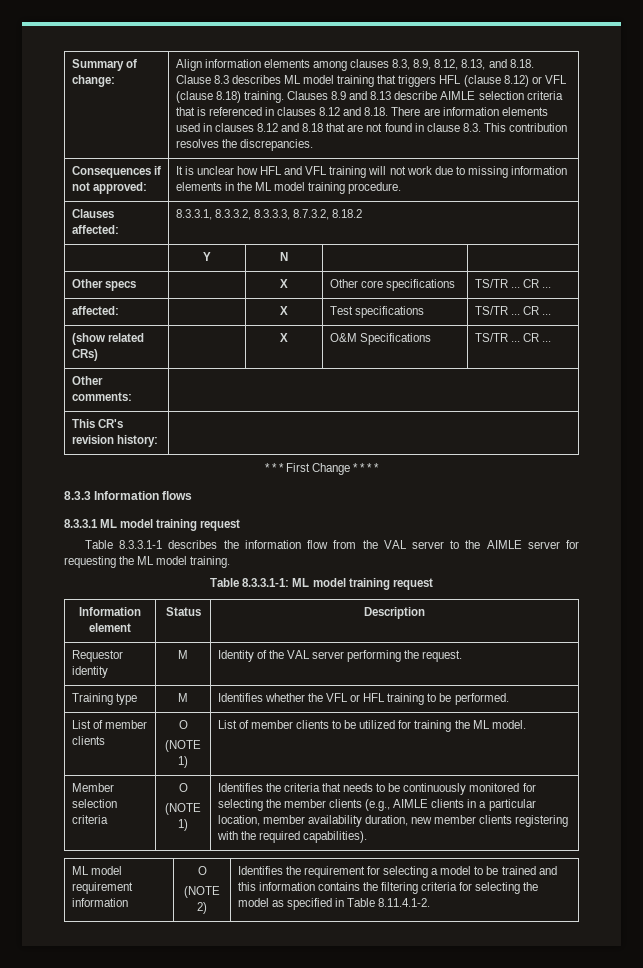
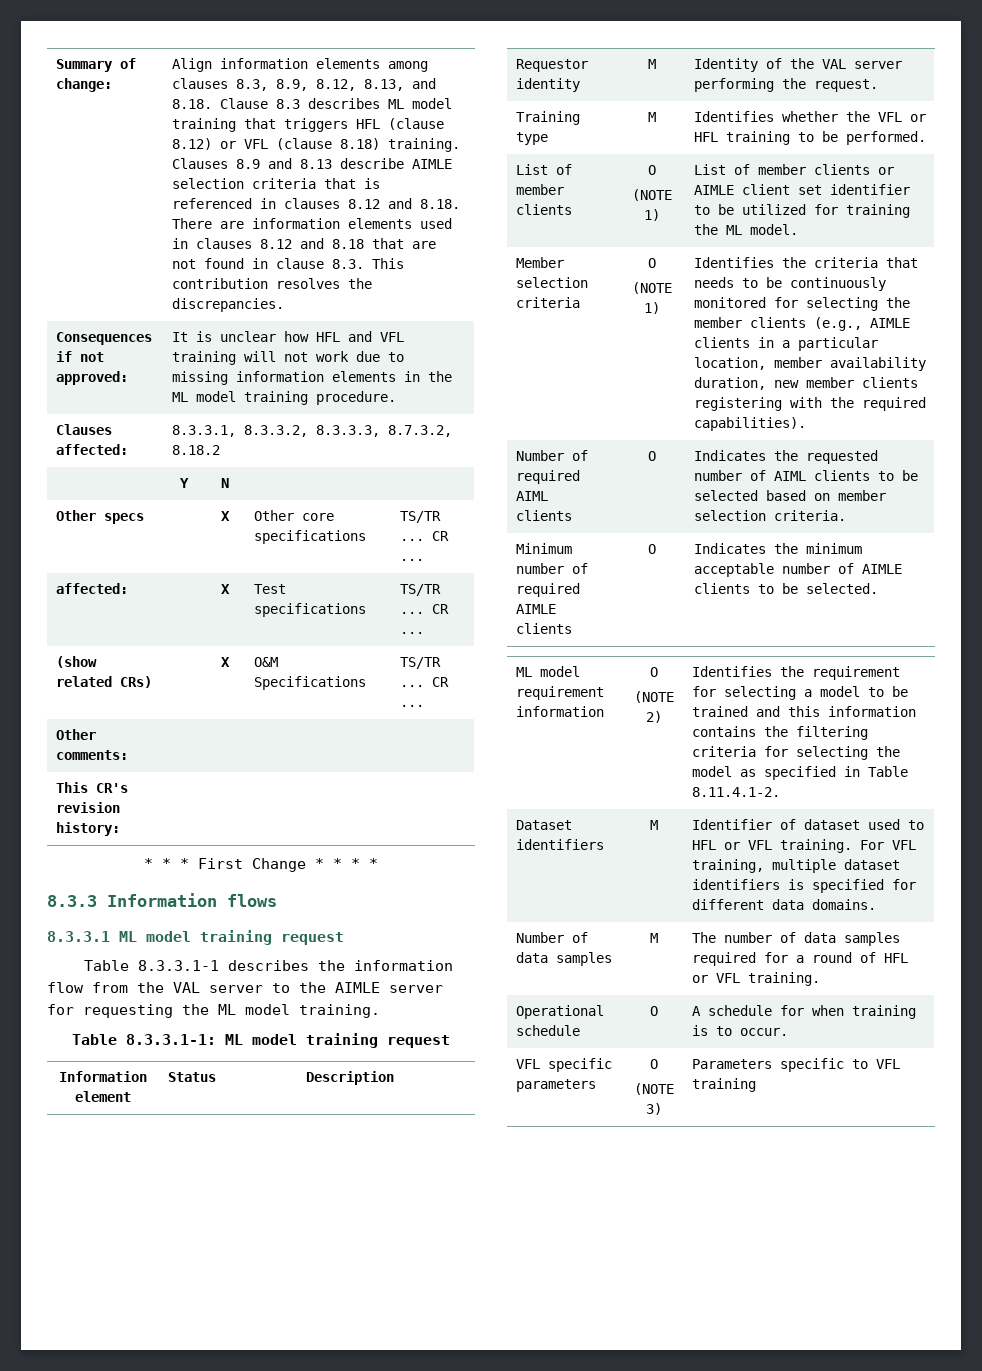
(329, 724) none -> [877,167,894,175] [693,184,910,195] or AIMLE client set identifier
(367, 837) none -> [515,450,588,461] [515,470,580,484] [515,491,548,501] [515,510,572,521] [648,451,656,461] [693,450,878,464] [693,470,918,481] [693,490,886,501] [693,510,846,521] [515,543,572,554] [515,563,588,574] [515,583,580,597] [515,604,556,614] [515,623,572,634] [648,544,656,554] [693,543,862,554] [693,563,902,577] [693,583,878,594] // Number of required AIML clients | O | Indicates the requested number of AIML clients to be selected based on member selection criteria. // Minimum number of required AIMLE clients | O | Indicates the minimum acceptable number of AIMLE clients to be selected.
(431, 902) none -> [515,820,572,830] [515,839,604,850] [649,820,658,830] [691,819,924,830] [691,839,916,853] [691,859,900,873] [691,879,916,893] [691,899,876,910] [515,932,588,943] [515,952,612,966] [649,933,658,943] [691,932,900,946] [691,952,908,966] [691,972,820,986] [515,1005,604,1019] [515,1025,580,1036] [649,1006,658,1016] [691,1005,916,1019] [691,1025,788,1036] [515,1058,612,1072] [515,1079,596,1092] [649,1059,658,1069] [633,1083,674,1095] [645,1103,662,1115] [691,1058,900,1072] [691,1078,756,1092] // Dataset identifiers | M | Identifier of dataset used to HFL or VFL training. For VFL training, multiple dataset identifiers is specified for different data domains. // Number of data samples | M | The number of data samples required for a round of HFL or VFL training. // Operational schedule | O | A schedule for when training is to occur. // VFL specific parameters | O // (NOTE 3) | Parameters specific to VFL training

